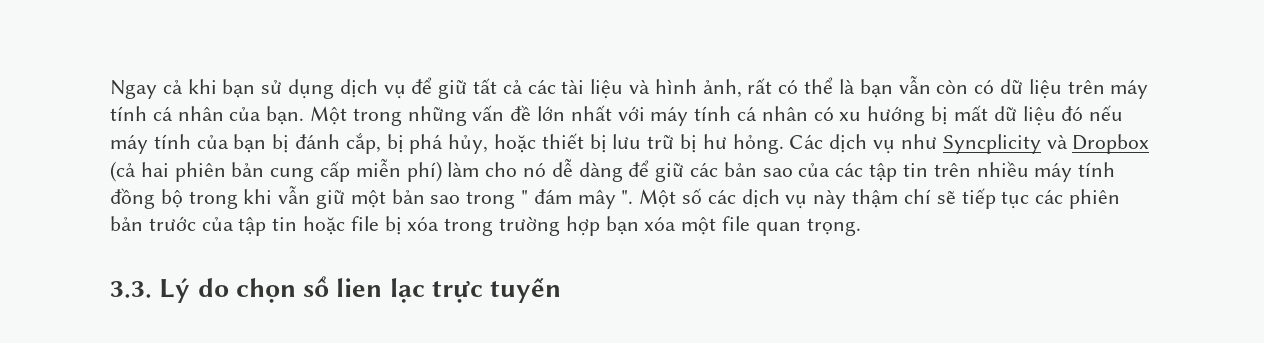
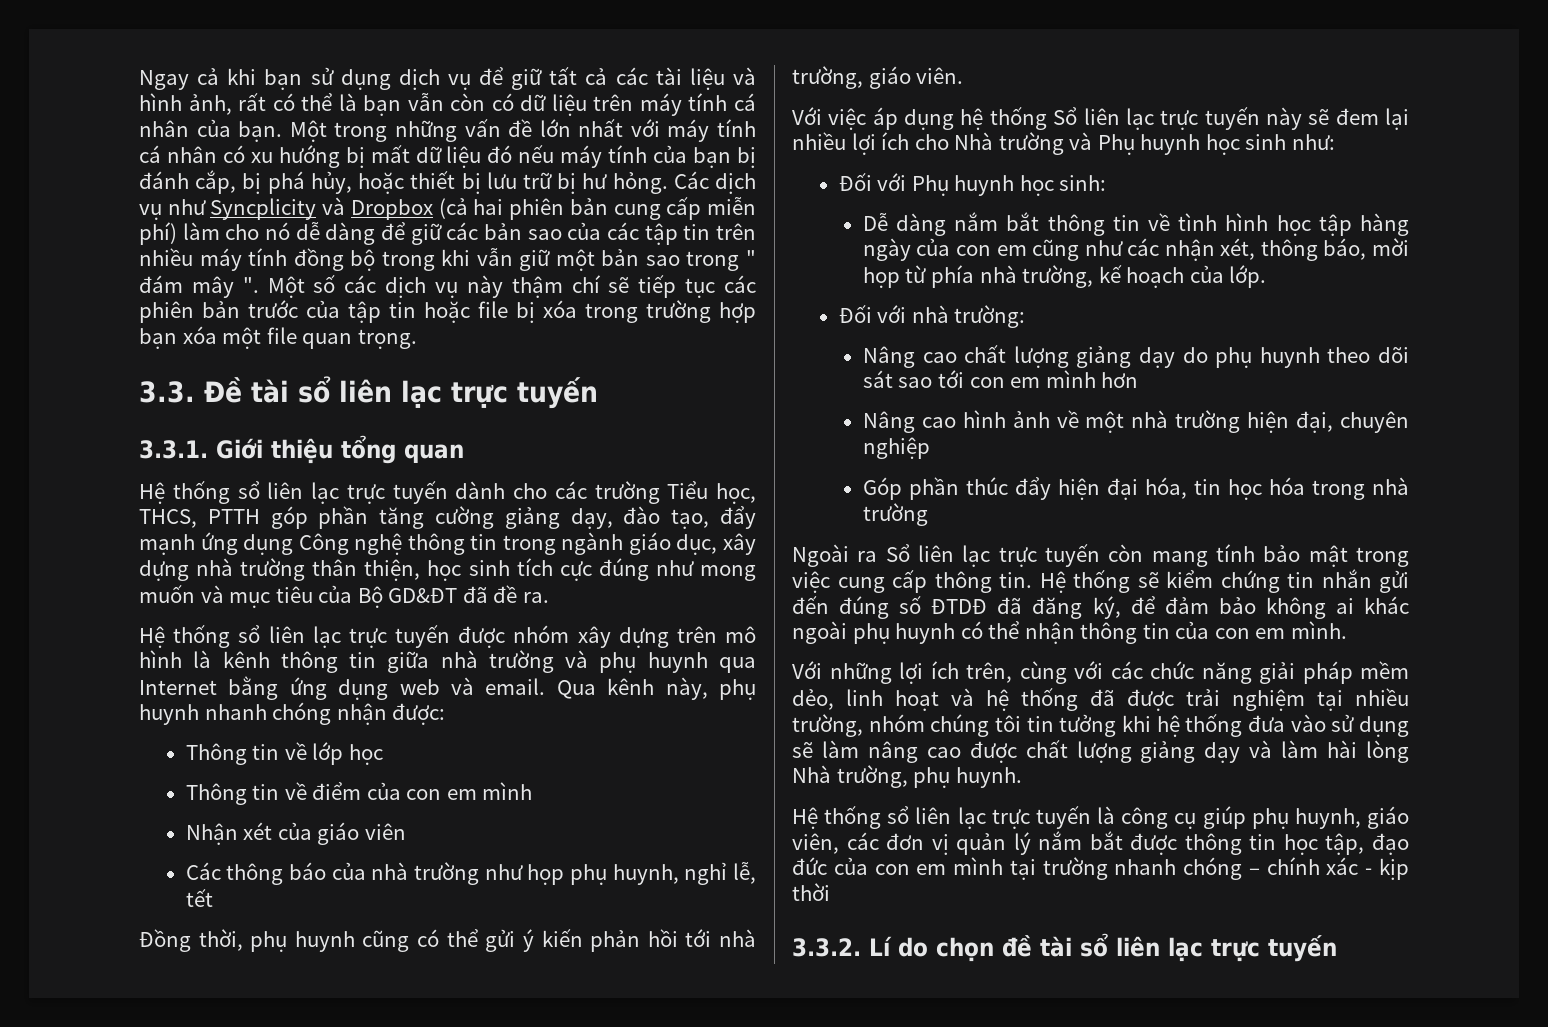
[159,276,383,303] Lý do chọn sổ lien -> [204,376,598,409] [139,435,464,464] [139,480,756,504] [139,506,756,529] [139,532,756,555] [139,558,756,581] [139,584,549,608] [139,624,756,648] [139,650,756,673] [139,676,756,700] [139,702,446,725] [185,742,383,765] [185,782,533,805] [185,822,406,845] [185,862,756,885] [185,888,213,907] [139,928,757,952] [792,66,964,89] [792,106,1409,130] [792,132,1335,155] [838,172,1107,196] [862,212,1409,236] [862,238,1409,261] [862,264,1267,288] [838,304,1026,328] [862,344,1409,368] [862,370,1139,388] [862,410,1409,433] [862,437,930,459] [862,477,1409,500] [862,503,928,526] [792,543,1409,567] [792,569,1409,593] [792,595,1409,619] [792,621,1347,644] [792,661,1409,684] [792,687,1409,711] [792,713,1409,737] [792,739,1409,763] [792,765,1022,788] [792,805,1409,829] [792,831,1409,855] [792,857,1410,880] [792,883,830,901] [792,933,1160,962] Đề tài sổ liên lạc trực tuyến // 3.3.1. Giới thiệu tổng quan // Hệ thống sổ liên lạc trực tuyến dành cho các trường Tiểu học, THCS, PTTH góp phần tăng cường giảng dạy, đào tạo, đẩy mạnh ứng dụng Công nghệ thông tin trong ngành giáo dục, xây dựng nhà trường thân thiện, học sinh tích cực đúng như mong muốn và mục tiêu của Bộ GD&ĐT đã đề ra. // Hệ thống sổ liên lạc trực tuyến được nhóm xây dựng trên mô hình là kênh thông tin giữa nhà trường và phụ huynh qua Internet bằng ứng dụng web và email. Qua kênh này, phụ huynh nhanh chóng nhận được: // Thông tin về lớp học // Thông tin về điểm của con em mình // Nhận xét của giáo viên // Các thông báo của nhà trường như họp phụ huynh, nghỉ lễ, tết // Đồng thời, phụ huynh cũng có thể gửi ý kiến phản hồi tới nhà trường, giáo viên. // Với việc áp dụng hệ thống Sổ liên lạc trực tuyến này sẽ đem lại nhiều lợi ích cho Nhà trường và Phụ huynh học sinh như: // Đối với Phụ huynh học sinh: // Dễ dàng nắm bắt thông tin về tình hình học tập hàng ngày của con em cũng như các nhận xét, thông báo, mời họp từ phía nhà trường, kế hoạch của lớp. // Đối với nhà trường: // Nâng cao chất lượng giảng dạy do phụ huynh theo dõi sát sao tới con em mình hơn // Nâng cao hình ảnh về một nhà trường hiện đại, chuyên nghiệp // Góp phần thúc đẩy hiện đại hóa, tin học hóa trong nhà trường // Ngoài ra Sổ liên lạc trực tuyến còn mang tính bảo mật trong việc cung cấp thông tin. Hệ thống sẽ kiểm chứng tin nhắn gửi đến đúng số ĐTDĐ đã đăng ký, để đảm bảo không ai khác ngoài phụ huynh có thể nhận thông tin của con em mình. // Với những lợi ích trên, cùng với các chức năng giải pháp mềm dẻo, linh hoạt và hệ thống đã được trải nghiệm tại nhiều trường, nhóm chúng tôi tin tưởng khi hệ thống đưa vào sử dụng sẽ làm nâng cao được chất lượng giảng dạy và làm hài lòng Nhà trường, phụ huynh. // Hệ thống sổ liên lạc trực tuyến là công cụ giúp phụ huynh, giáo viên, các đơn vị quản lý nắm bắt được thông tin học tập, đạo đức của con em mình tại trường nhanh chóng – chính xác - kịp thời // 3.3.2. Lí do chọn đề tài sổ liên

